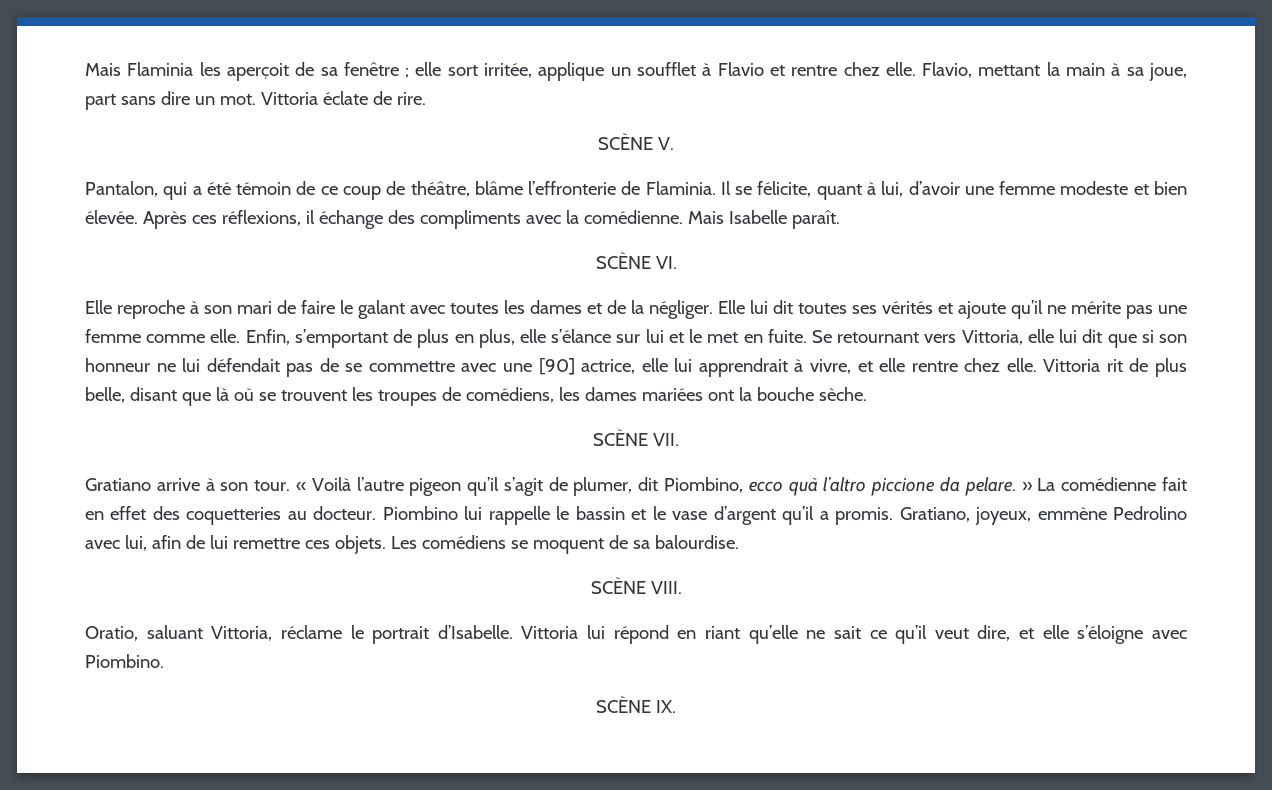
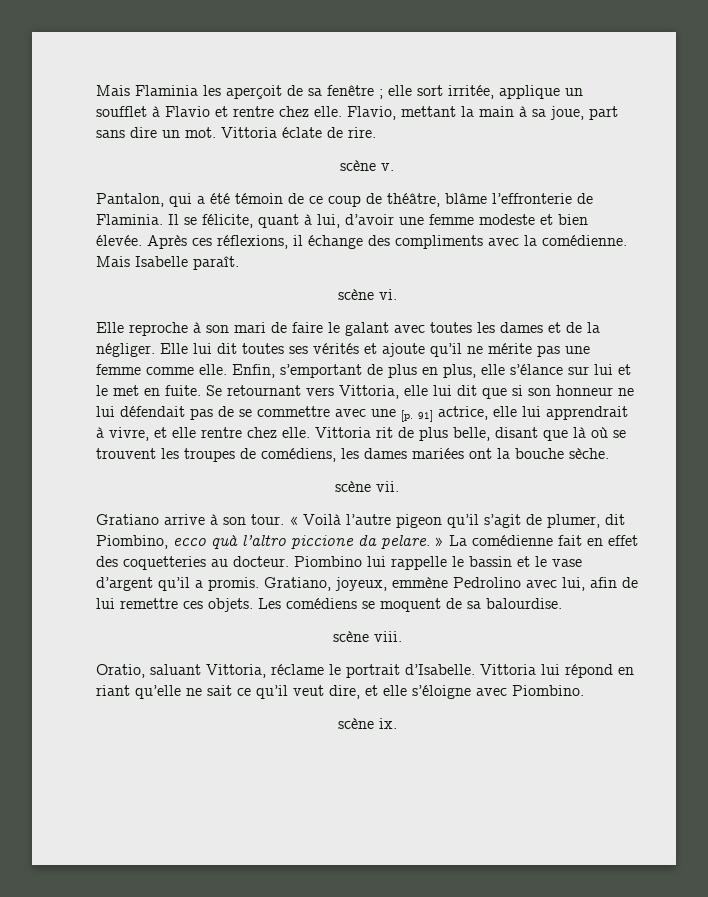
[598,133,675,150] SCÈNE V. -> [340,160,394,171] scène v.
[595,252,677,269] SCÈNE VI. -> [337,289,397,300] scène vi.
[538,358,575,375] [90] -> [401,410,433,422] [p. 91]
[593,429,679,446] SCÈNE VII. -> [335,481,399,492] scène vii.
[590,577,682,594] SCÈNE VIII. -> [332,631,402,642] scène viii.
[596,696,676,713] SCÈNE IX. -> [337,718,397,729] scène ix.

